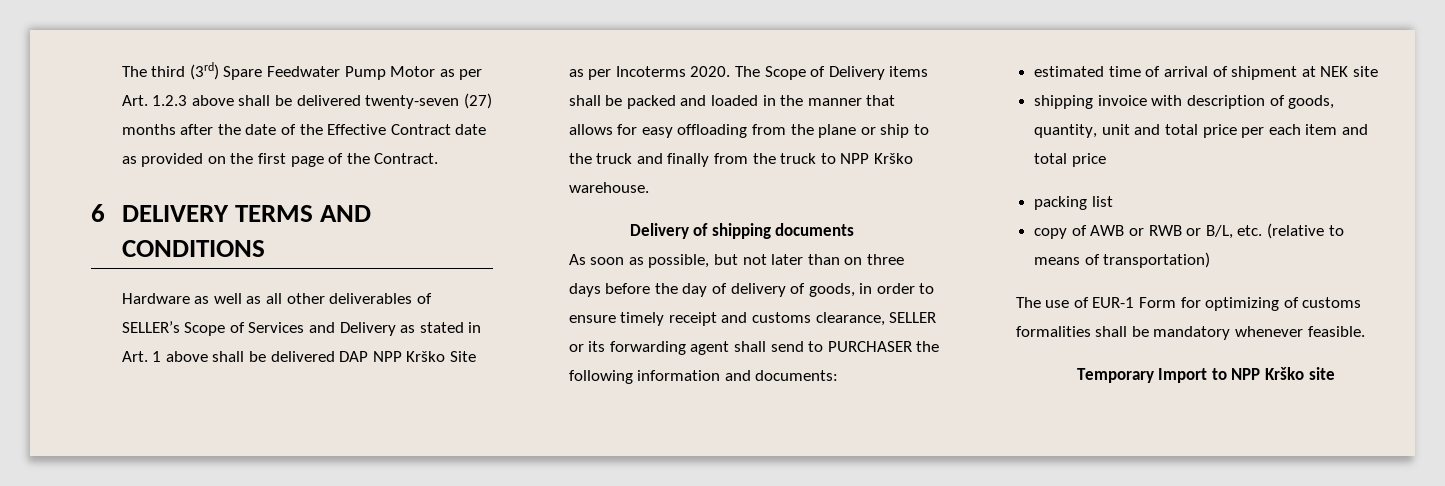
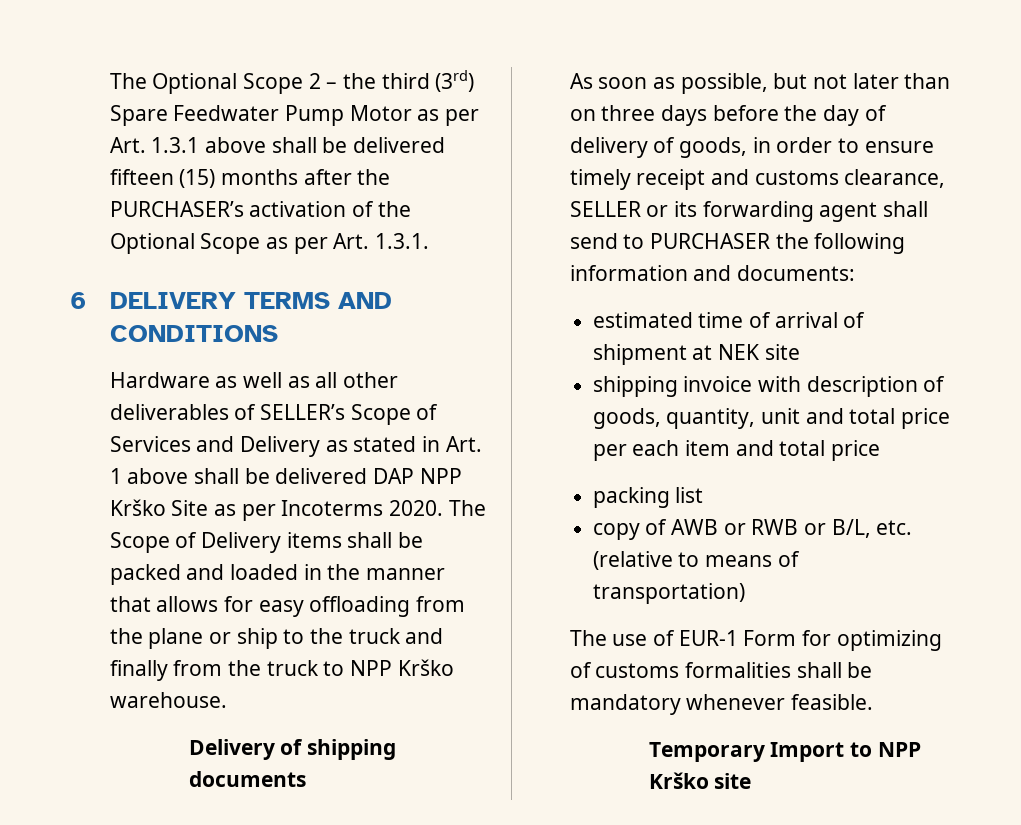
[121,66,147,77] The -> [109,73,376,94] The Optional Scope 2 – the
[152,93,492,109] 1.2.3 above shall be delivered twenty-seven (27) -> [151,137,445,153] [109,169,216,188] 1.3.1 above shall be delivered fifteen (15)
[245,124,487,135] [121,153,439,167] date of the Effective Contract date as provided on the first page of the Contract. -> [109,201,411,217] [109,233,429,254] PURCHASER’s activation of the Optional Scope as per Art. 1.3.1.

